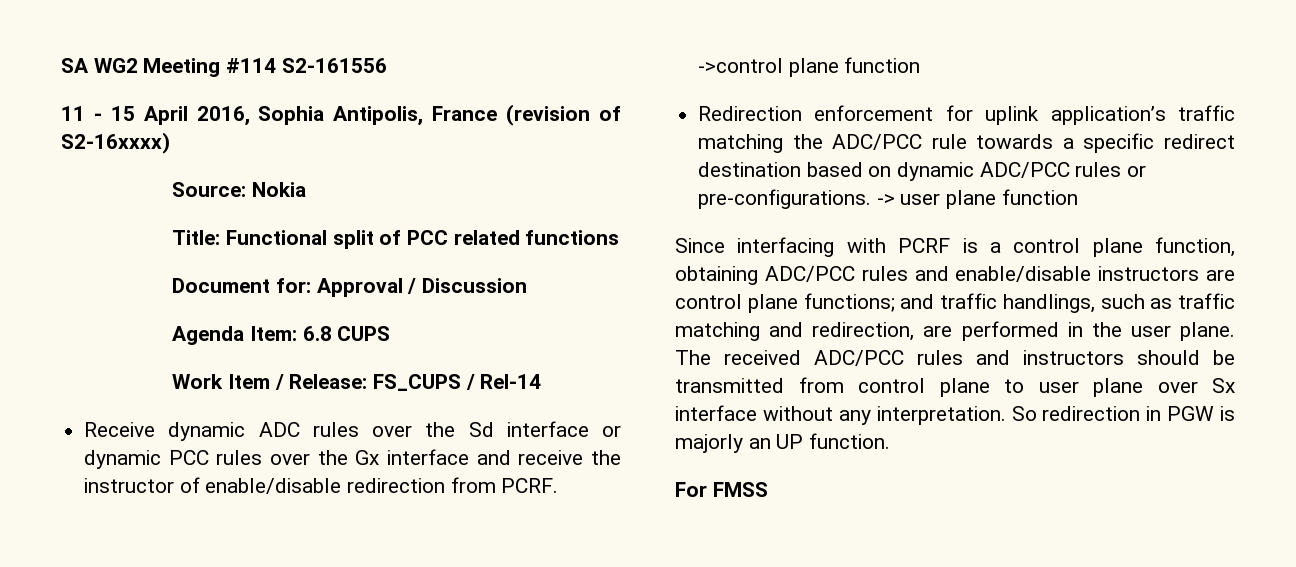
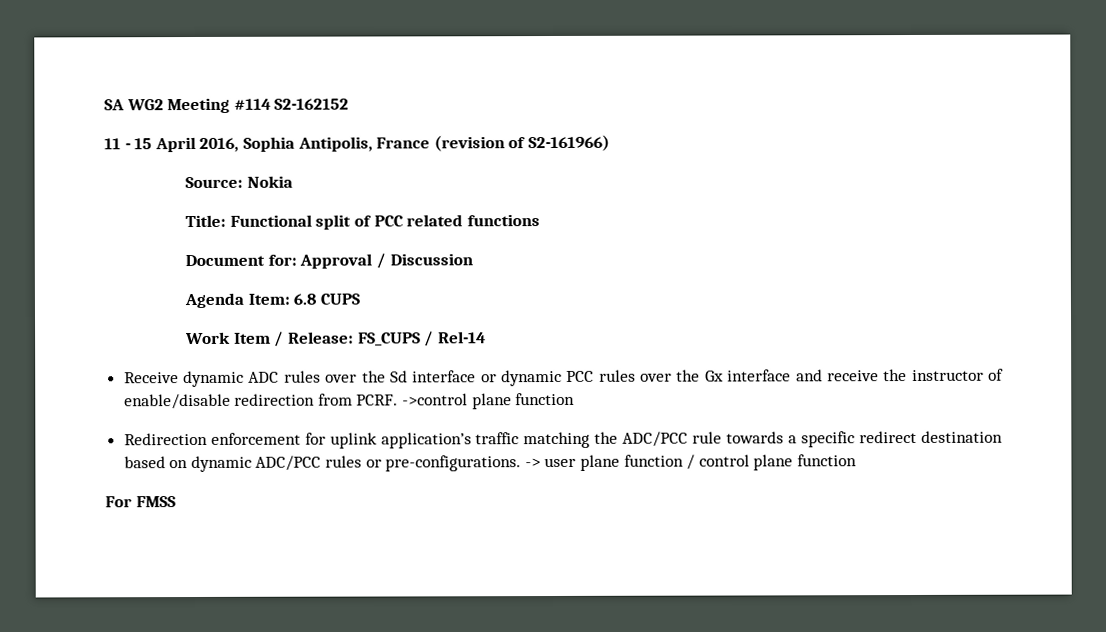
[281,58,387,73] S2-161556 -> [274,98,350,110] S2-162152
[61,132,170,154] S2-16xxxx) -> [527,134,610,152] S2-161966)
[675,237,1235,257] [675,266,1235,285] [675,293,1235,313] [675,321,1235,341] [675,350,1235,366] [675,377,1235,397] [675,405,1235,425] [675,433,891,453] // Since interfacing with PCRF is a control plane function, obtaining ADC/PCC rules and enable/disable instructors are control plane functions; and traffic handlings, such as traffic matching and redirection, are performed in the user plane. The received ADC/PCC rules and instructors should be transmitted from control plane to user plane over Sx interface without any interpretation. So redirection in PGW is majorly an UP function. -> [686,454,857,471] / control plane function

